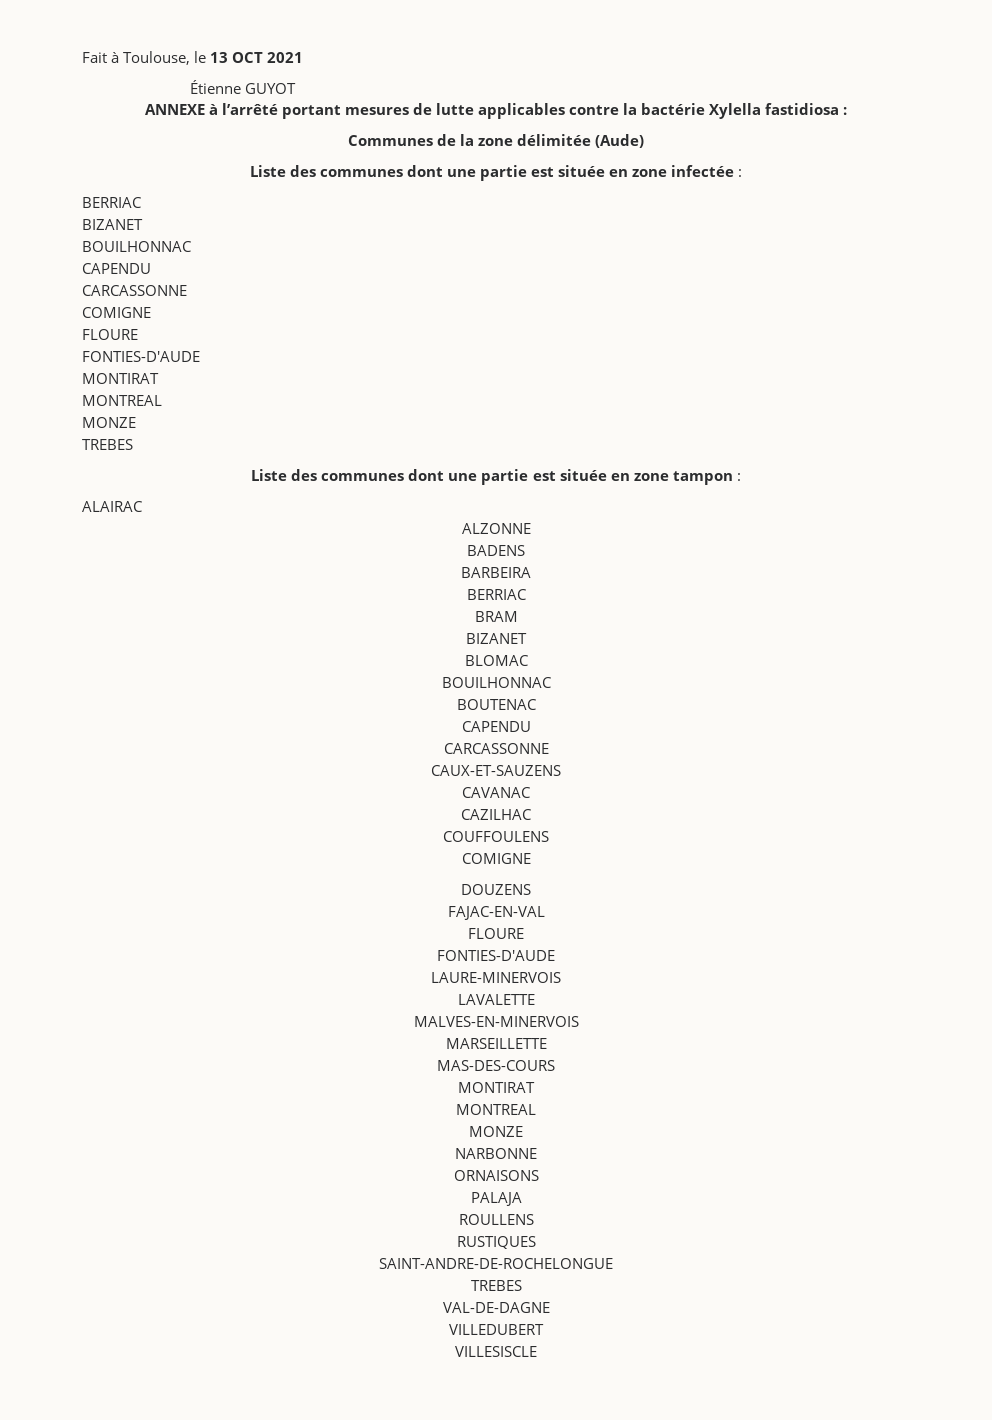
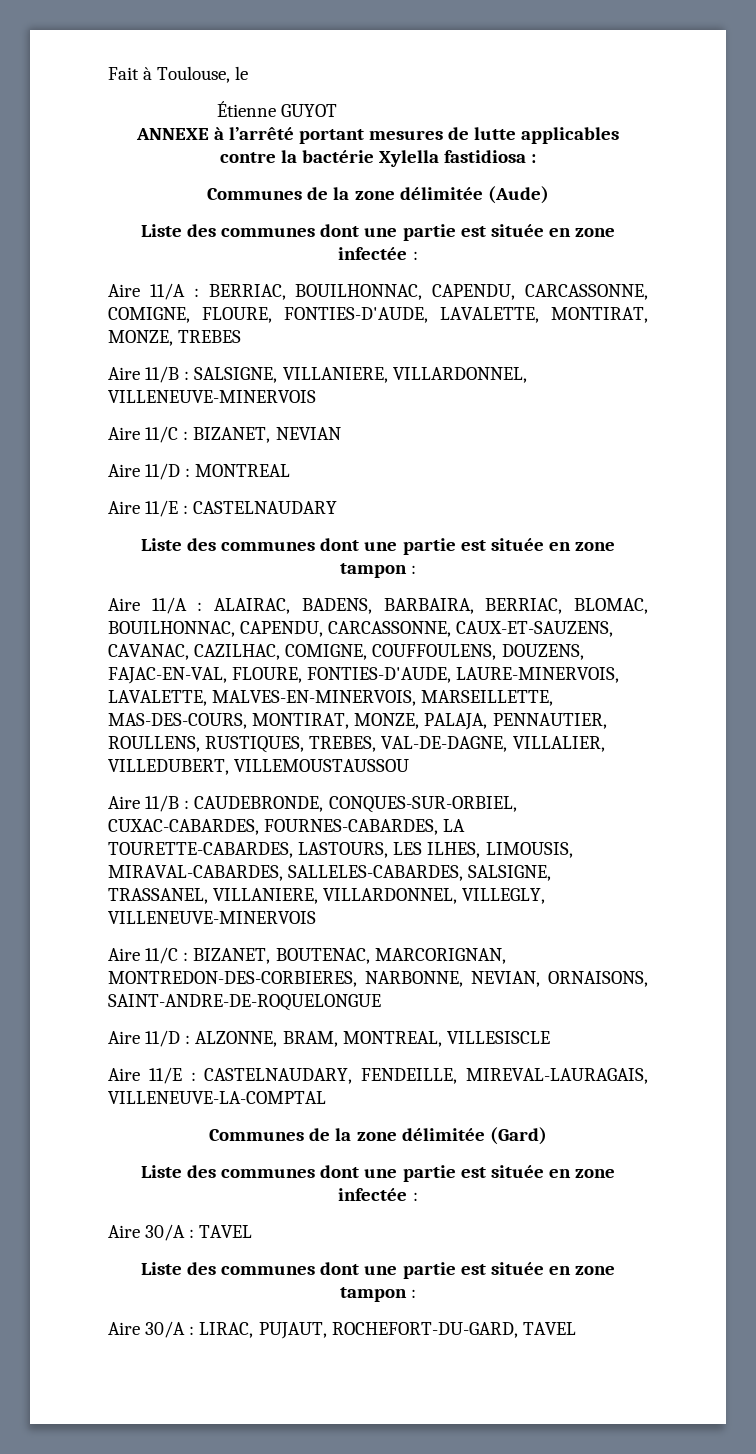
[210,52,304,63] 13 OCT 2021 -> (249, 73) none
[82,197,142,208] [82,219,143,230] [82,241,192,252] [82,263,151,274] [82,285,187,296] [82,307,151,318] [82,329,138,340] [82,351,200,362] [82,373,159,384] [82,395,162,406] [82,417,136,428] [82,439,133,450] BERRIAC // BIZANET // BOUILHONNAC // CAPENDU // CARCASSONNE // COMIGNE // FLOURE // FONTIES-D'AUDE // MONTIRAT // MONTREAL // MONZE // TREBES -> [108,283,648,300] [108,307,648,323] [108,330,242,346] [108,366,527,383] [108,390,316,403] [108,426,341,443] [108,463,291,480] [108,500,338,517] Aire 11/A : BERRIAC, BOUILHONNAC, CAPENDU, CARCASSONNE, COMIGNE, FLOURE, FONTIES-D'AUDE, LAVALETTE, MONTIRAT, MONZE, TREBES // Aire 11/B : SALSIGNE, VILLANIERE, VILLARDONNEL, VILLENEUVE-MINERVOIS // Aire 11/C : BIZANET, NEVIAN // Aire 11/D : MONTREAL // Aire 11/E : CASTELNAUDARY
[82,501,143,512] [461,523,531,534] [467,545,525,556] [461,567,531,578] [466,589,527,600] [474,611,518,622] [466,633,527,644] [464,655,529,666] [441,677,552,688] [456,699,537,710] [461,721,531,732] [443,743,549,754] [431,765,561,776] [462,787,531,798] [461,809,532,820] [443,831,549,842] [461,853,531,864] [461,884,531,895] [447,906,545,920] [468,928,524,939] [437,950,556,961] [431,972,561,983] [457,994,535,1005] [413,1016,579,1027] [445,1038,547,1049] [437,1060,555,1071] [458,1082,536,1093] [456,1104,536,1115] [469,1126,523,1137] [455,1148,537,1159] [453,1170,539,1181] [470,1192,522,1206] [458,1214,534,1225] [456,1236,536,1249] [379,1258,613,1269] [470,1280,522,1291] [442,1302,550,1313] [449,1324,544,1335] [455,1346,537,1357] ALAIRAC // ALZONNE // BADENS // BARBEIRA // BERRIAC // BRAM // BIZANET // BLOMAC // BOUILHONNAC // BOUTENAC // CAPENDU // CARCASSONNE // CAUX-ET-SAUZENS // CAVANAC // CAZILHAC // COUFFOULENS // COMIGNE // DOUZENS // FAJAC-EN-VAL // FLOURE // FONTIES-D'AUDE // LAURE-MINERVOIS // LAVALETTE // MALVES-EN-MINERVOIS // MARSEILLETTE // MAS-DES-COURS // MONTIRAT // MONTREAL // MONZE // NARBONNE // ORNAISONS // PALAJA // ROULLENS // RUSTIQUES // SAINT-ANDRE-DE-ROCHELONGUE // TREBES // VAL-DE-DAGNE // VILLEDUBERT // VILLESISCLE -> [108,597,648,614] [108,621,614,637] [108,644,584,660] [108,667,620,684] [108,690,554,706] [108,713,607,730] [108,736,605,753] [108,759,410,775] [108,795,517,813] [108,819,466,835] [108,842,573,858] [108,865,552,881] [108,888,546,904] [108,911,316,924] [108,947,506,964] [108,971,648,987] [108,994,381,1011] [108,1030,550,1047] [108,1067,648,1084] [108,1091,326,1104] [209,1127,547,1145] [140,1165,616,1182] [338,1188,418,1201] [108,1224,253,1241] [140,1262,616,1279] [339,1287,417,1302] [108,1321,576,1339] Aire 11/A : ALAIRAC, BADENS, BARBAIRA, BERRIAC, BLOMAC, BOUILHONNAC, CAPENDU, CARCASSONNE, CAUX-ET-SAUZENS, CAVANAC, CAZILHAC, COMIGNE, COUFFOULENS, DOUZENS, FAJAC-EN-VAL, FLOURE, FONTIES-D'AUDE, LAURE-MINERVOIS, LAVALETTE, MALVES-EN-MINERVOIS, MARSEILLETTE, MAS-DES-COURS, MONTIRAT, MONZE, PALAJA, PENNAUTIER, ROULLENS, RUSTIQUES, TREBES, VAL-DE-DAGNE, VILLALIER, VILLEDUBERT, VILLEMOUSTAUSSOU // Aire 11/B : CAUDEBRONDE, CONQUES-SUR-ORBIEL, CUXAC-CABARDES, FOURNES-CABARDES, LA TOURETTE-CABARDES, LASTOURS, LES ILHES, LIMOUSIS, MIRAVAL-CABARDES, SALLELES-CABARDES, SALSIGNE, TRASSANEL, VILLANIERE, VILLARDONNEL, VILLEGLY, VILLENEUVE-MINERVOIS // Aire 11/C : BIZANET, BOUTENAC, MARCORIGNAN, MONTREDON-DES-CORBIERES, NARBONNE, NEVIAN, ORNAISONS, SAINT-ANDRE-DE-ROQUELONGUE // Aire 11/D : ALZONNE, BRAM, MONTREAL, VILLESISCLE // Aire 11/E : CASTELNAUDARY, FENDEILLE, MIREVAL-LAURAGAIS, VILLENEUVE-LA-COMPTAL // Communes de la zone délimitée (Gard) // Liste des communes dont une partie est située en zone infectée : // Aire 30/A : TAVEL // Liste des communes dont une partie est située en zone tampon : // Aire 30/A : LIRAC, PUJAUT, ROCHEFORT-DU-GARD, TAVEL

